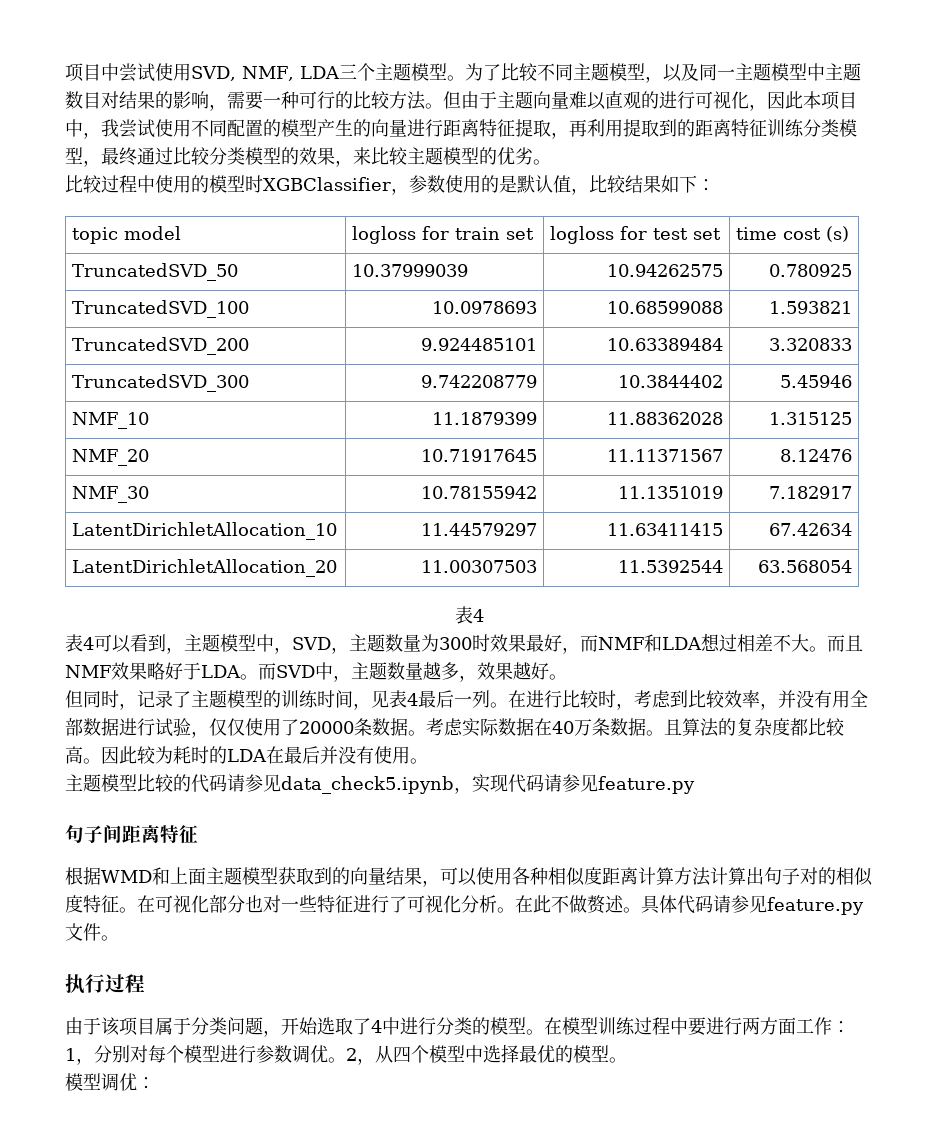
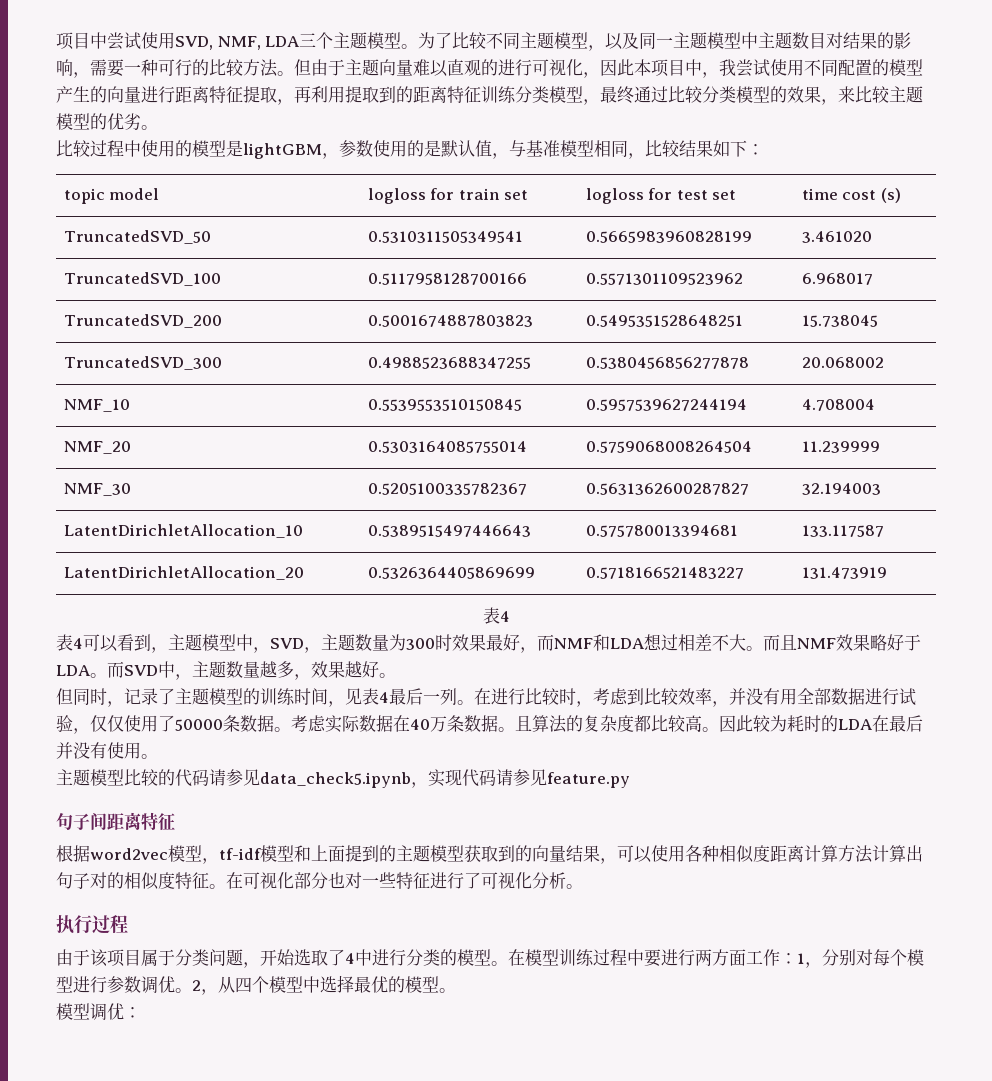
[245,175,391,193] 时XGBClassifier -> [226,140,322,159] 是lightGBM
(589, 191) none -> [509,140,645,159] 与基准模型相同，
[352,264,469,277] [606,264,723,277] [768,264,852,277] [72,300,250,318] [431,301,537,314] [606,301,723,314] [768,301,852,314] [72,337,250,355] [420,338,537,351] [606,338,723,351] [768,338,852,351] [72,374,250,392] [420,375,537,388] [617,375,723,388] [779,375,852,388] [72,412,150,429] [431,412,537,425] [606,412,723,425] [768,412,852,425] [72,449,150,466] [420,449,537,462] [606,449,723,462] [779,449,852,462] [72,486,150,503] [420,486,537,499] [617,486,723,499] [768,486,852,499] [72,522,338,540] [420,523,537,536] [606,523,723,536] [768,523,852,536] [72,559,338,577] [420,560,537,573] [617,560,723,573] [757,560,852,573] 10.37999039 | 10.94262575 | 0.780925 // TruncatedSVD_100 | 10.0978693 | 10.68599088 | 1.593821 // TruncatedSVD_200 | 9.924485101 | 10.63389484 | 3.320833 // TruncatedSVD_300 | 9.742208779 | 10.3844402 | 5.45946 // NMF_10 | 11.1879399 | 11.88362028 | 1.315125 // NMF_20 | 10.71917645 | 11.11371567 | 8.12476 // NMF_30 | 10.78155942 | 11.1351019 | 7.182917 // LatentDirichletAllocation_10 | 11.44579297 | 11.63411415 | 67.42634 // LatentDirichletAllocation_20 | 11.00307503 | 11.5392544 | 63.568054 -> [367,231,523,243] [585,231,752,243] [801,231,872,243] [63,272,221,286] [367,273,527,285] [585,273,743,285] [801,273,873,285] [63,314,222,328] [367,315,533,327] [585,315,743,327] [801,315,878,327] [63,356,222,370] [367,357,531,369] [585,357,749,369] [801,357,884,368] [63,399,130,412] [367,399,522,411] [585,399,747,411] [801,399,875,411] [63,441,131,454] [367,441,527,453] [585,441,752,453] [801,441,880,453] [63,483,131,496] [367,483,527,495] [585,483,749,495] [801,483,881,495] [63,524,303,538] [367,525,531,537] [585,525,738,537] [801,525,884,537] [63,566,304,580] [367,567,535,579] [585,567,744,579] [801,567,887,579] 0.5310311505349541 | 0.5665983960828199 | 3.461020 // TruncatedSVD_100 | 0.5117958128700166 | 0.5571301109523962 | 6.968017 // TruncatedSVD_200 | 0.5001674887803823 | 0.5495351528648251 | 15.738045 // TruncatedSVD_300 | 0.4988523688347255 | 0.5380456856277878 | 20.068002 // NMF_10 | 0.5539553510150845 | 0.5957539627244194 | 4.708004 // NMF_20 | 0.5303164085755014 | 0.5759068008264504 | 11.239999 // NMF_30 | 0.5205100335782367 | 0.5631362600287827 | 32.194003 // LatentDirichletAllocation_10 | 0.5389515497446643 | 0.575780013394681 | 133.117587 // LatentDirichletAllocation_20 | 0.5326364405869699 | 0.5718166521483227 | 131.473919
[299,721,354,734] 20000 -> [175,719,223,731] 50000
[101,867,206,885] WMD和上面 -> [90,845,396,864] word2vec模型，tf-idf模型和上面提到的
[515,895,864,915] [65,923,119,941] 在此不做赘述。具体代码请参见feature.py文件。 -> (583, 886) none

